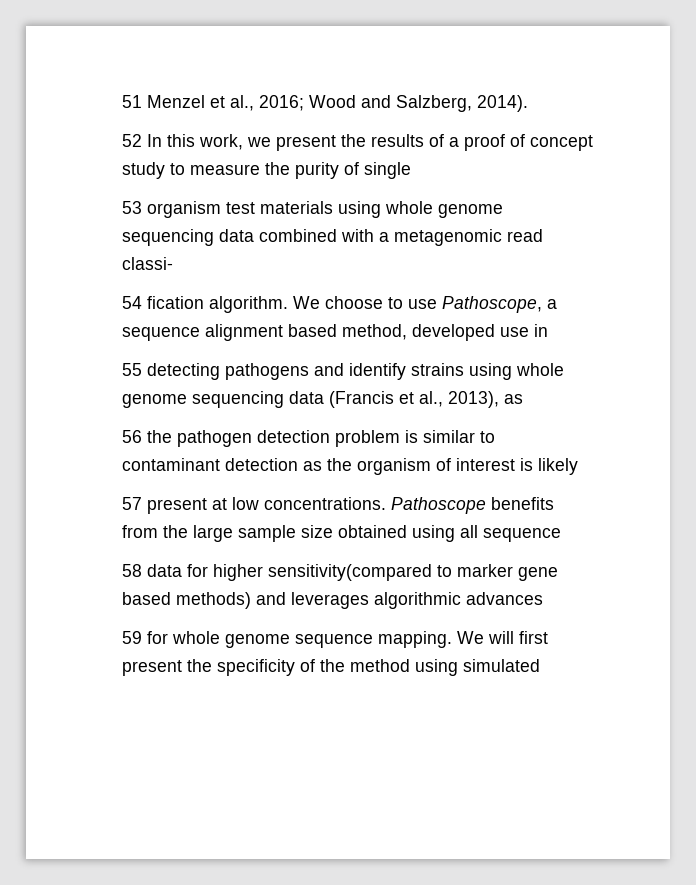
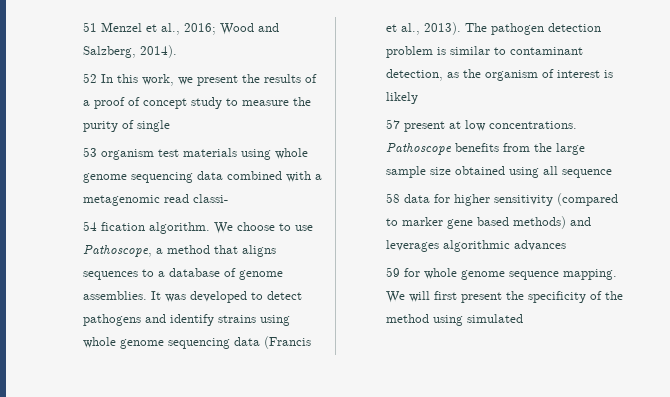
[121,324,548,341] [121,363,220,380] sequence alignment based method, developed use in // 55 detecting -> [166,245,276,257] [82,268,283,280] [82,291,302,303] method that aligns sequences to a database of genome assemblies. It was developed to detect
[447,391,523,408] [121,430,172,443] 2013), as // 56 the -> [423,22,487,35] 2013). The
[224,458,298,471] detection -> [385,69,443,81] detection,
[267,564,432,581] sensitivity(compared -> [493,193,618,206] sensitivity (compared

